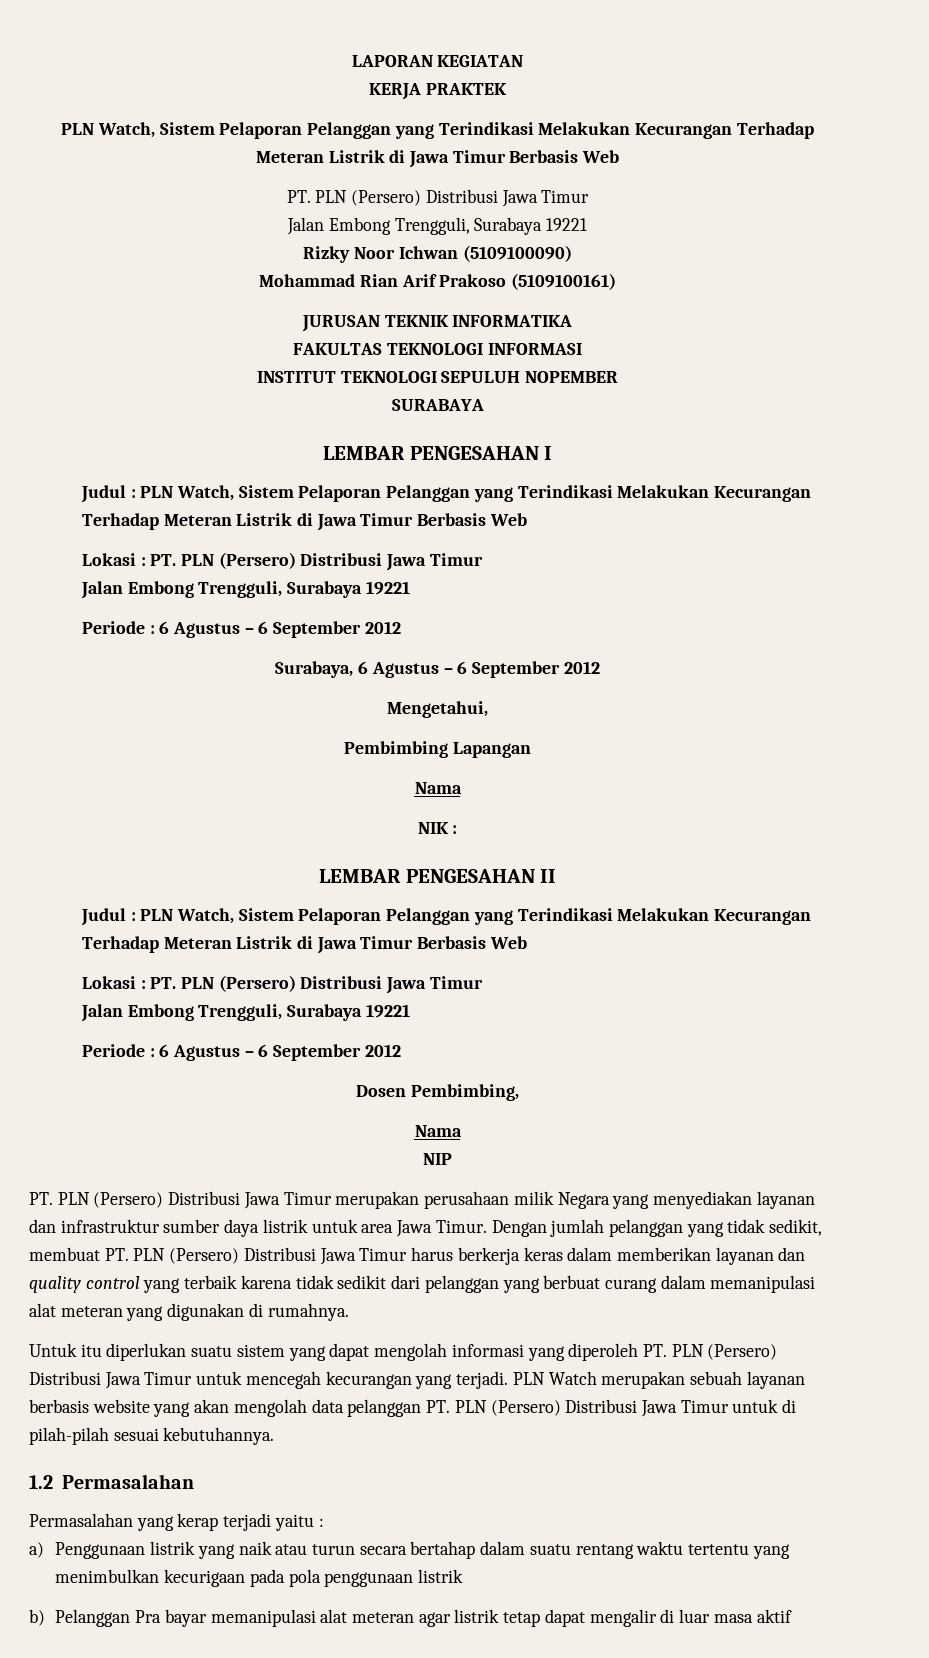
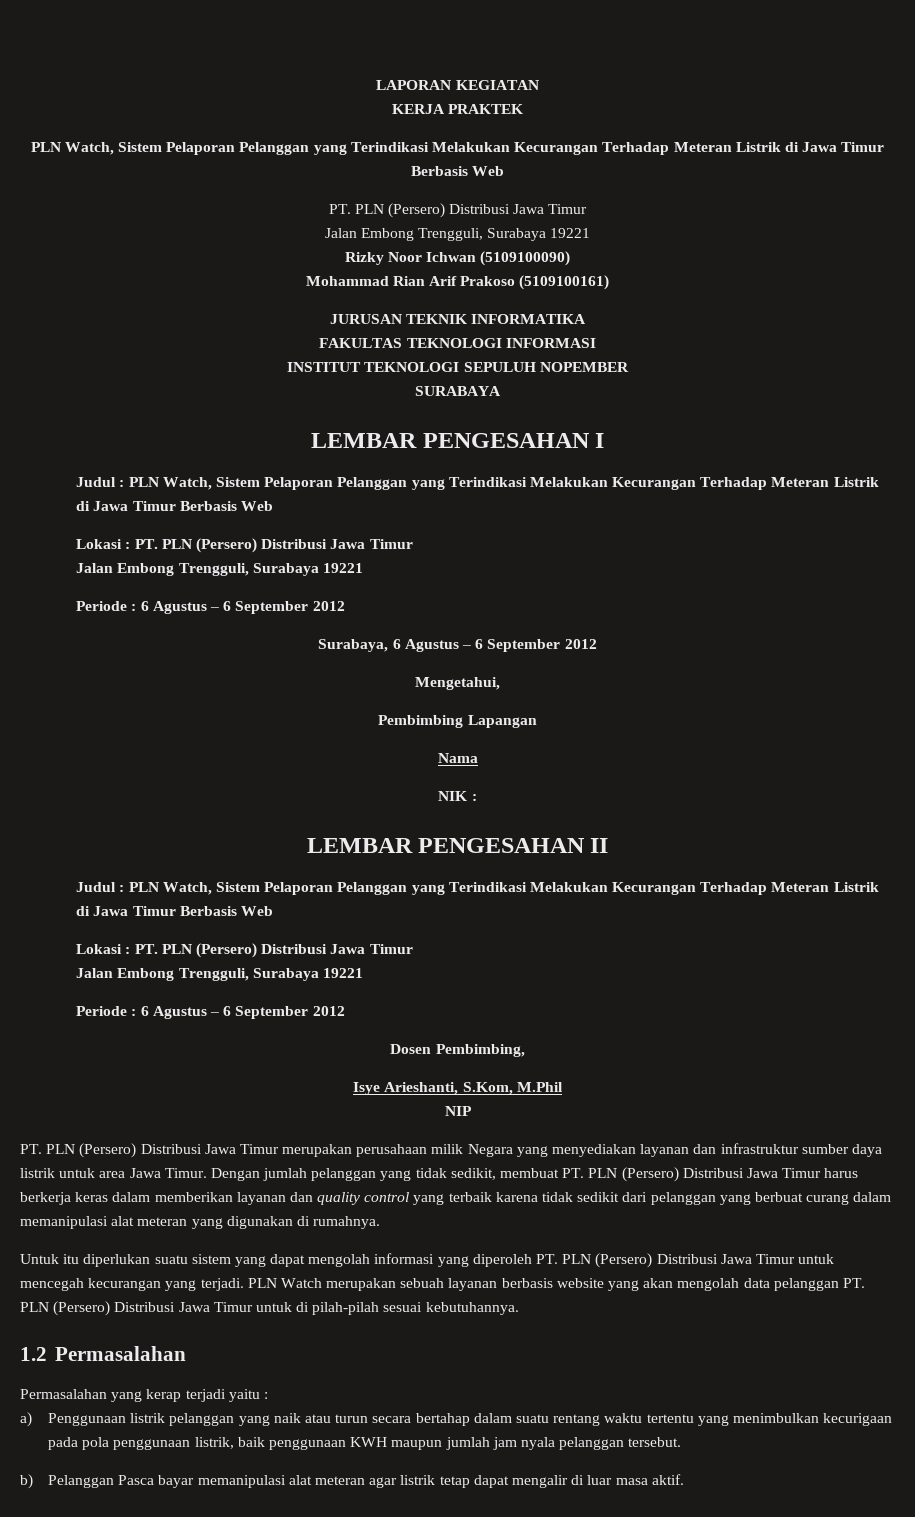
[414,1125,462,1137] Nama -> [353,1082,563,1095] Isye Arieshanti, S.Kom, M.Phil
(196, 1548) none -> [169,1413,235,1426] pelanggan
[418,1569,464,1583] listrik -> [194,1437,682,1450] listrik, baik penggunaan KWH maupun jumlah jam nyala pelanggan tersebut.
[135,1610,162,1623] Pra -> [118,1475,155,1485] Pasca
[756,1609,792,1623] aktif -> [651,1474,684,1485] aktif.

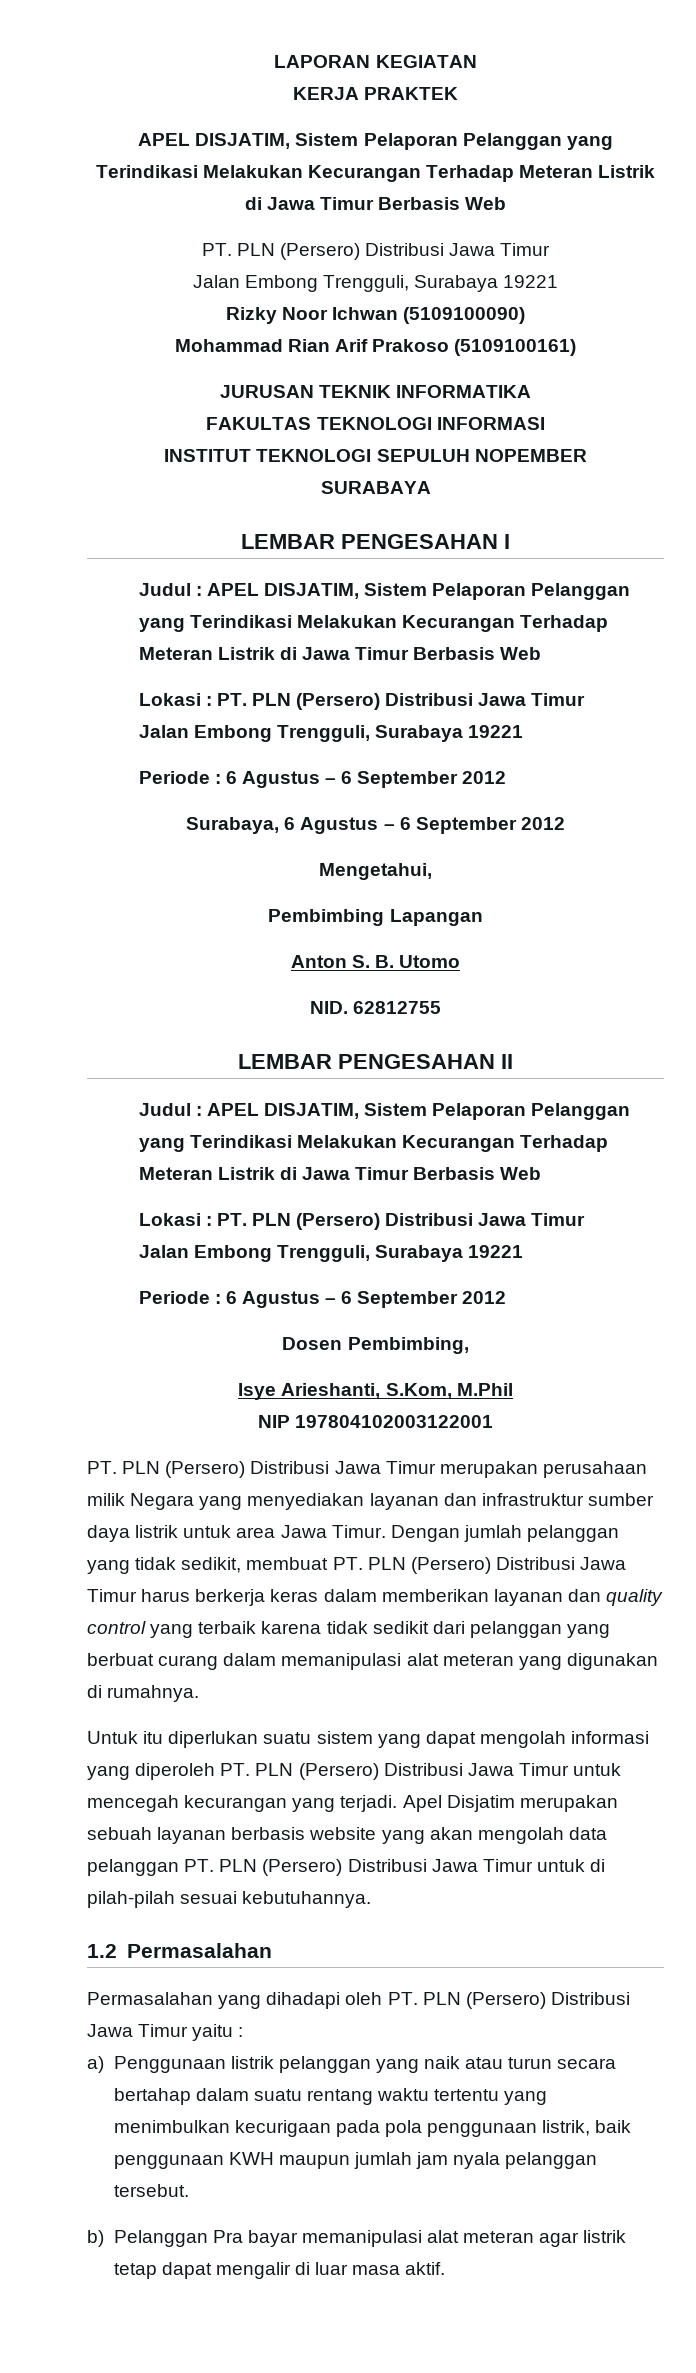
[30,142,114,155] PLN Watch, -> [138,133,291,149] APEL DISJATIM,
[128,477,212,490] PLN Watch, -> [206,583,359,599] APEL DISJATIM,
[437,753,478,763] [438,791,477,801] Nama // NIK : -> [290,955,461,968] [309,1001,442,1014] Anton S. B. Utomo // NID. 62812755
[128,882,212,895] PLN Watch, -> [206,1103,359,1119] APEL DISJATIM,
(472, 1111) none -> [295,1415,494,1428] 197804102003122001
[247,1278,322,1288] PLN Watch -> [402,1795,515,1812] Apel Disjatim
[146,1389,226,1402] kerap terjadi -> [266,1992,630,2009] [87,2024,189,2037] dihadapi oleh PT. PLN (Persero) Distribusi Jawa Timur
[118,1475,155,1485] Pasca -> [212,2230,243,2243] Pra

